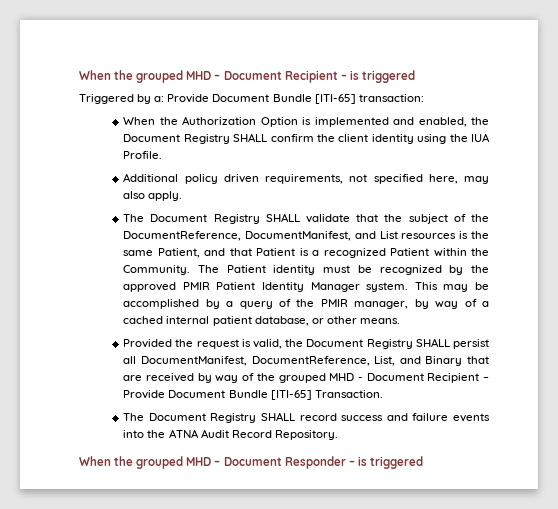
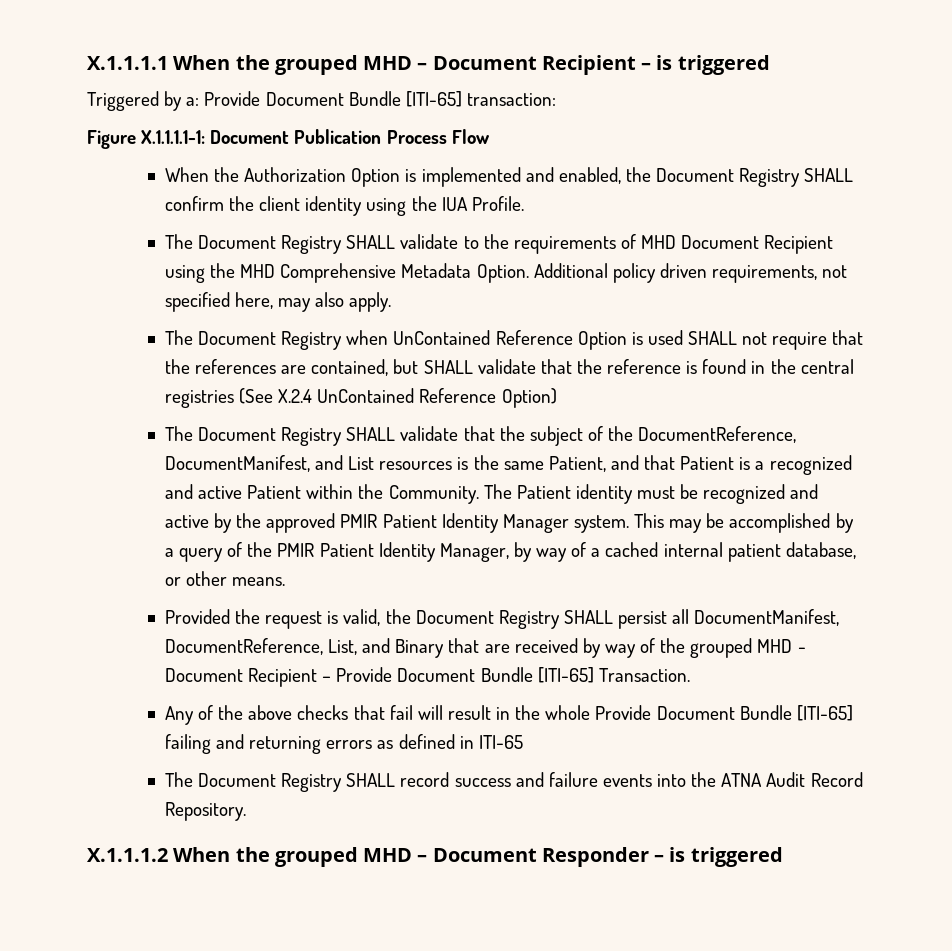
(79, 75) none -> [87,56,168,70] X.1.1.1.1
(424, 98) none -> [87,129,490,149] // Figure X.1.1.1.1-1: Document Publication Process Flow
(163, 155) none -> [164,234,834,254] [164,263,529,283] The Document Registry SHALL validate to the requirements of MHD Document Recipient using the MHD Comprehensive Metadata Option.
(183, 196) none -> [164,330,864,350] [164,359,854,376] [164,388,557,408] // The Document Registry when UnContained Reference Option is used SHALL not require that the references are contained, but SHALL validate that the reference is found in the central registries (See X.2.4 UnContained Reference Option)
(386, 253) none -> [164,484,243,499] and active
(442, 270) none -> [790,484,819,499] [164,515,209,528] and active
[354,301,409,309] manager, -> [319,542,509,562] Patient Identity Manager,
(383, 394) none -> [164,705,853,725] [164,734,523,754] // Any of the above checks that fail will result in the whole Provide Document Bundle [ITI-65] failing and returning errors as defined in ITI-65
(338, 435) none -> [87,848,168,862] X.1.1.1.2

